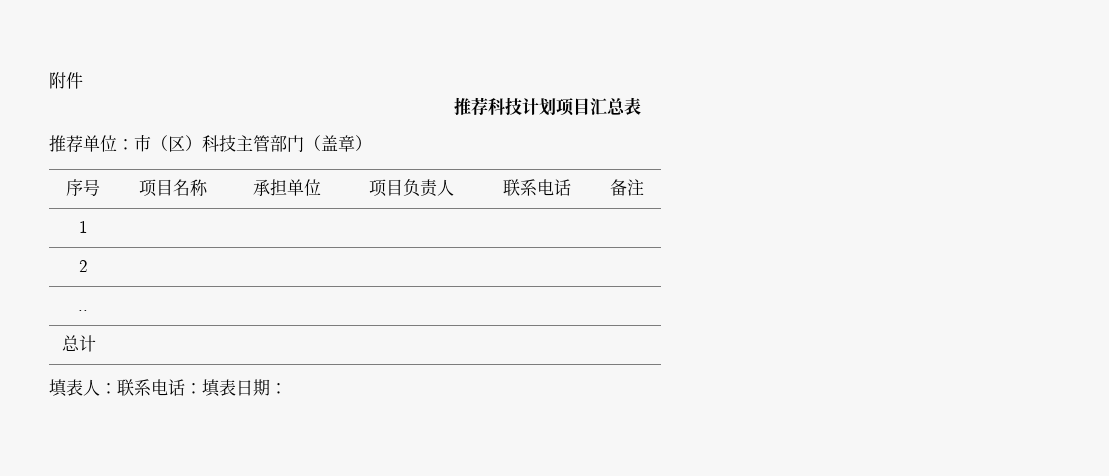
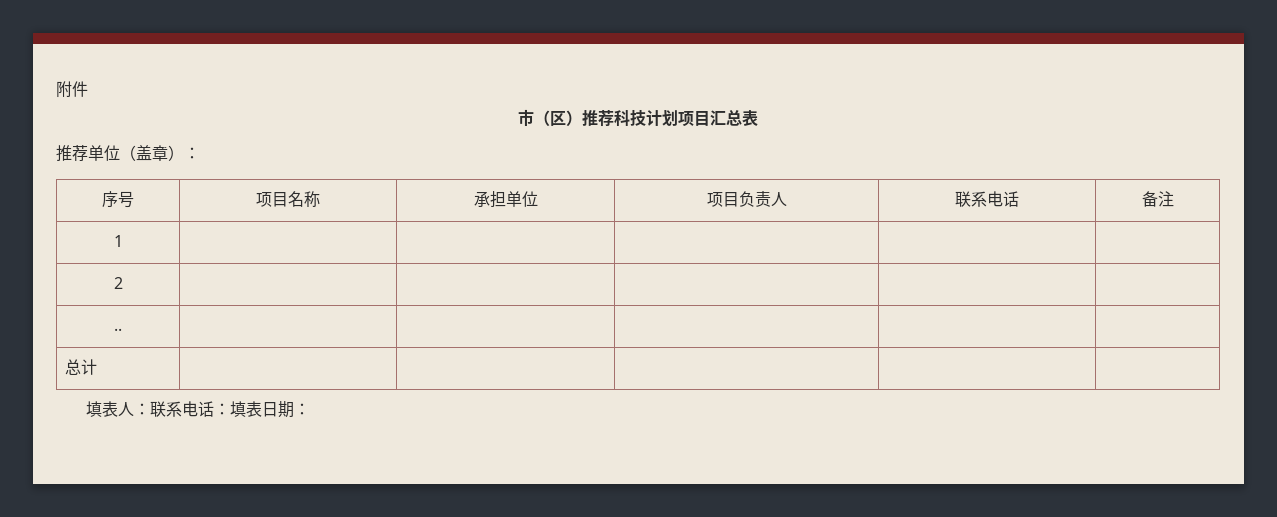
(83, 80) none -> [518,109,582,126] 市（区）
[117,135,304,152] ：市（区）科技主管部门 -> (120, 153) none
(372, 143) none -> [184,147,200,159] ：

